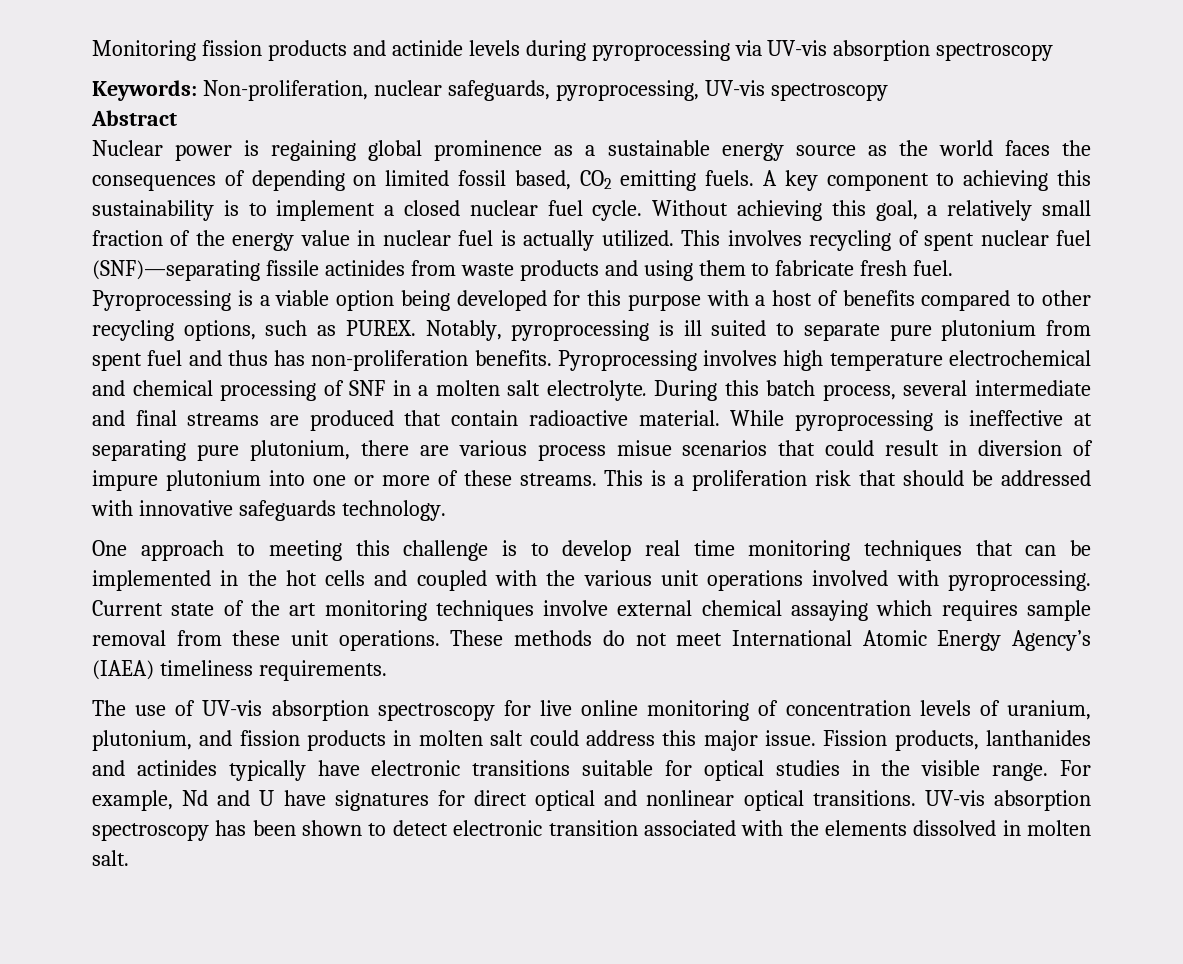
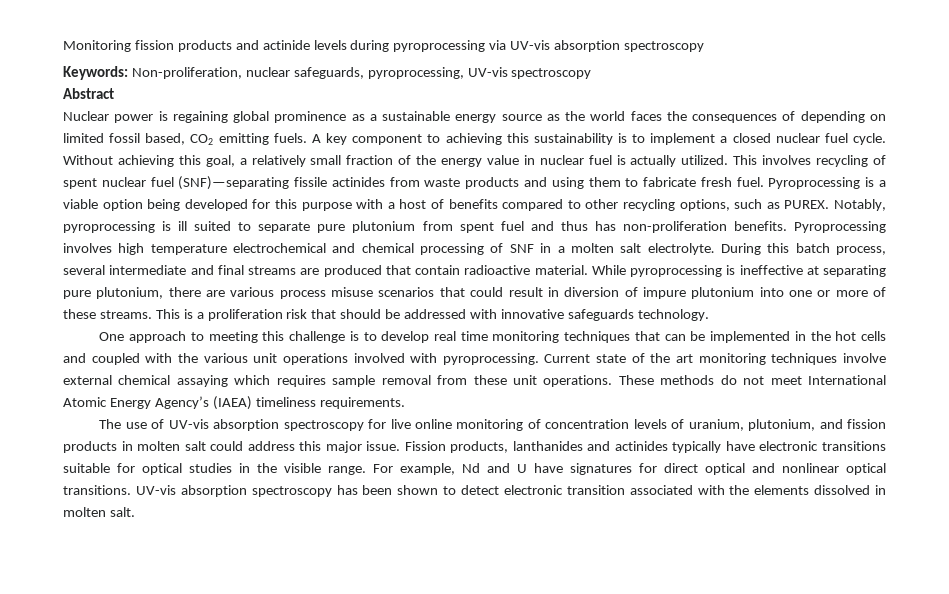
[616,440,672,456] misue -> [331,287,374,297] misuse

